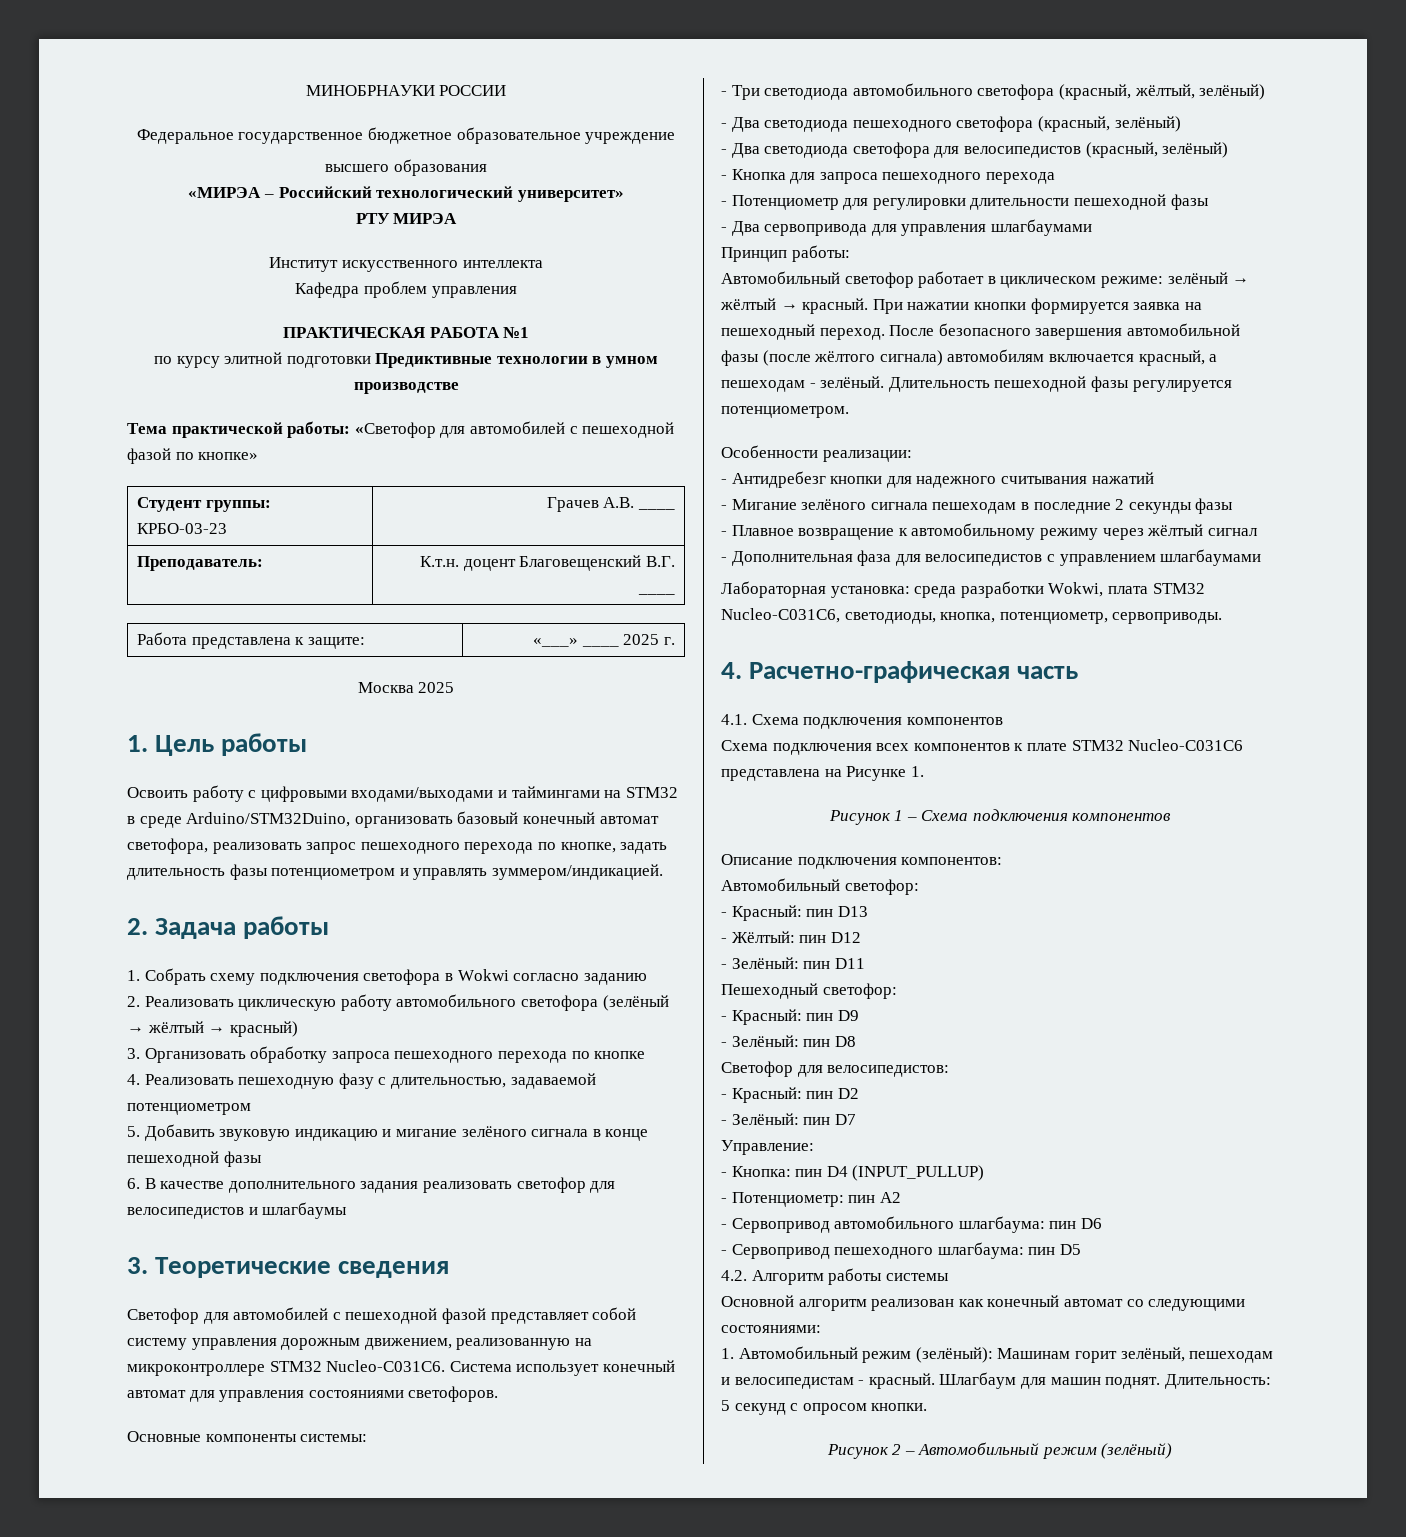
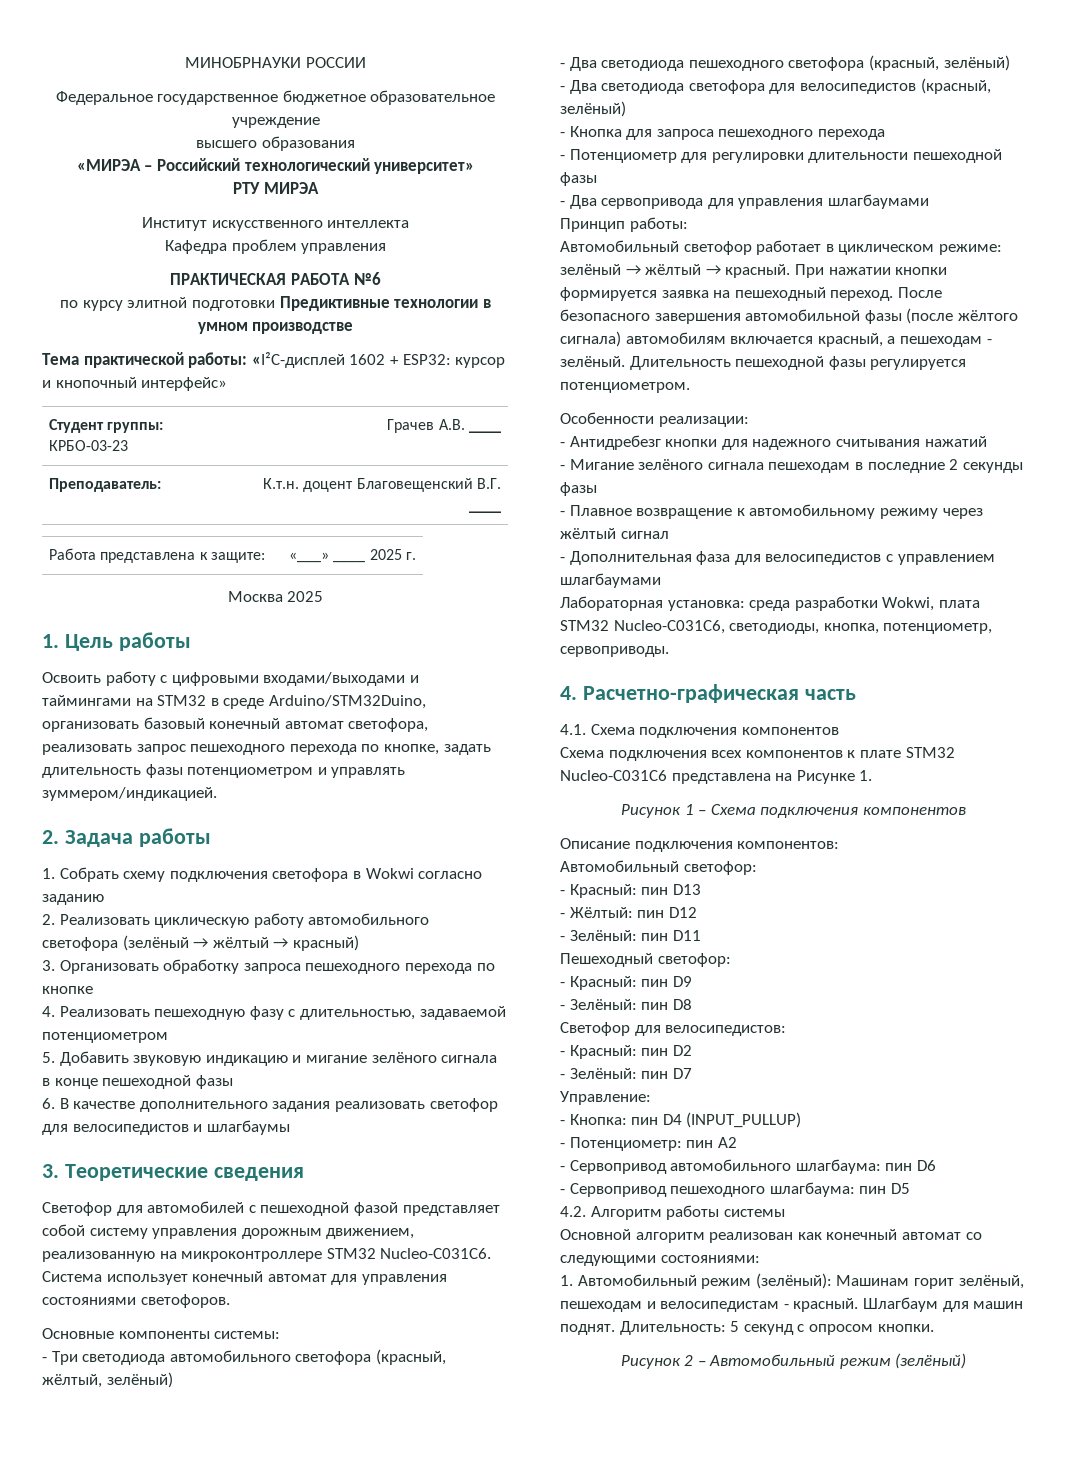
[503,327,530,338] №1 -> [353,272,381,285] №6
[354,421,675,438] [127,448,259,464] «Светофор для автомобилей с пешеходной фазой по кнопке» -> [251,352,506,368] [42,377,228,391] «I²C-дисплей 1602 + ESP32: курсор и кнопочный интерфейс»

